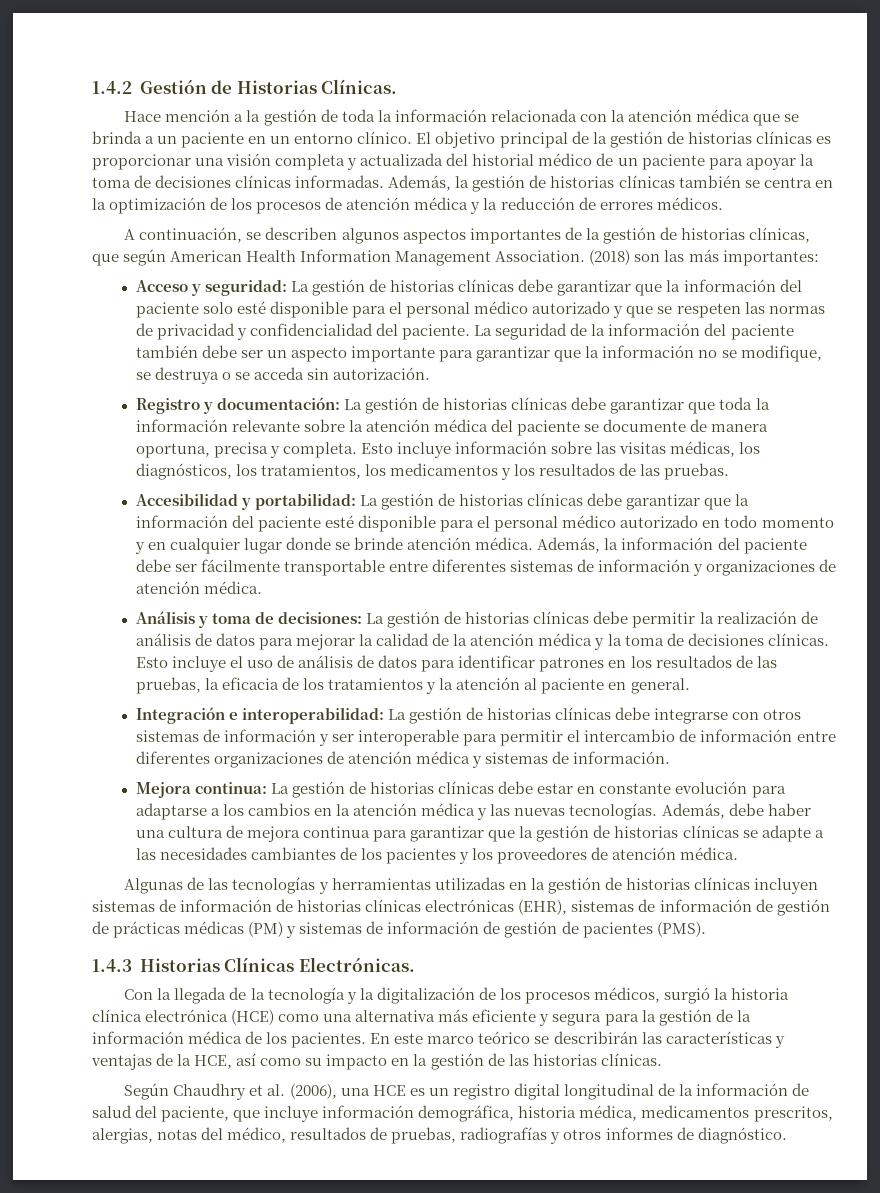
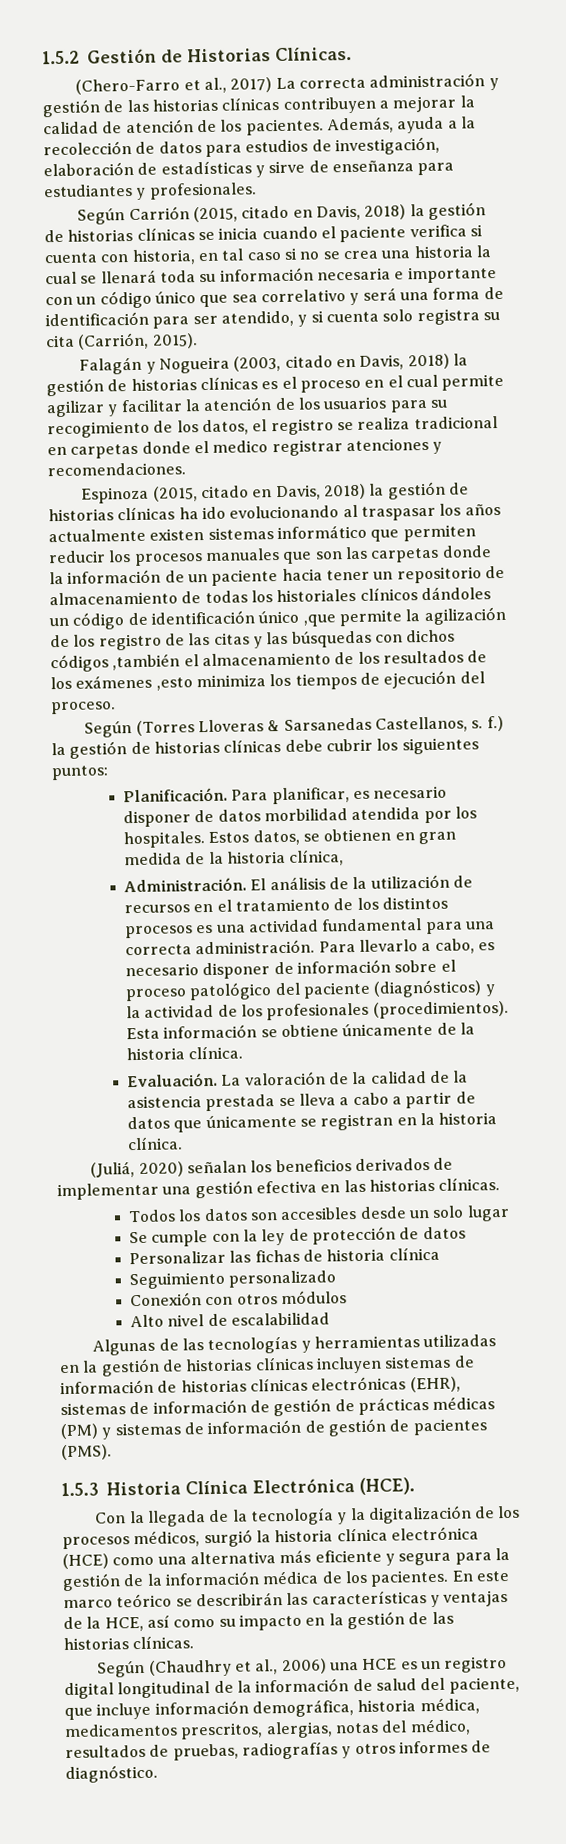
[92,81,132,94] 1.4.2 -> [42,50,80,65] 1.5.2
[124,109,800,126] [92,131,589,148] Hace mención a la gestión de toda la información relacionada con la atención médica que se brinda a un paciente en un entorno clínico. El objetivo principal de -> [75,73,499,95] [42,95,475,118] [43,116,476,136] [43,136,440,157] [43,160,455,178] [43,182,257,200] [77,202,486,225] [44,224,483,243] [44,245,491,265] [45,266,497,285] [45,286,504,309] [45,308,500,329] [45,332,198,350] [79,353,450,375] (Chero-Farro et al., 2017) La correcta administración y gestión de las historias clínicas contribuyen a mejorar la calidad de atención de los pacientes. Además, ayuda a la recolección de datos para estudios de investigación, elaboración de estadísticas y sirve de enseñanza para estudiantes y profesionales. // Según Carrión (2015, citado en Davis, 2018) la gestión de historias clínicas se inicia cuando el paciente verifica si cuenta con historia, en tal caso si no se crea una historia la cual se llenará toda su información necesaria e importante con un código único que sea correlativo y será una forma de identificación para ser atendido, y si cuenta solo registra su cita (Carrión, 2015). // Falagán y Nogueira (2003, citado en Davis, 2018)
[92,153,814,170] [92,175,833,192] [92,197,723,214] [124,227,810,244] [92,249,819,266] [135,279,802,296] [135,301,825,318] [135,323,794,340] [135,345,822,362] [135,367,431,384] [135,397,770,414] [135,419,769,436] [135,441,761,458] [135,463,730,480] [135,493,750,510] [135,515,834,532] [134,537,807,554] [135,559,837,576] [135,581,262,594] [135,611,818,628] [135,633,829,650] [135,655,777,672] [135,677,690,694] [135,707,802,724] [135,729,836,746] [135,751,671,768] [135,781,786,798] [135,803,811,820] [135,825,824,842] [135,847,739,864] proporcionar una visión completa y actualizada del historial médico de un paciente para apoyar la toma de decisiones clínicas informadas. Además, la gestión de historias clínicas también se centra en la optimización de los procesos de atención médica y la reducción de errores médicos. // A continuación, se describen algunos aspectos importantes de la gestión de historias clínicas, que según American Health Information Management Association. (2018) son las más importantes: // Acceso y seguridad: La gestión de historias clínicas debe garantizar que la información del paciente solo esté disponible para el personal médico autorizado y que se respeten las normas de privacidad y confidencialidad del paciente. La seguridad de la información del paciente también debe ser un aspecto importante para garantizar que la información no se modifique, se destruya o se acceda sin autorización. // Registro y documentación: La gestión de historias clínicas debe garantizar que toda la información relevante sobre la atención médica del paciente se documente de manera oportuna, precisa y completa. Esto incluye información sobre las visitas médicas, los diagnósticos, los tratamientos, los medicamentos y los resultados de las pruebas. // Accesibilidad y portabilidad: La gestión de historias clínicas debe garantizar que la información del paciente esté disponible para el personal médico autorizado en todo momento y en cualquier lugar donde se brinde atención médica. Además, la información del paciente debe ser fácilmente transportable entre diferentes sistemas de información y organizaciones de atención médica. // Análisis y toma de decisiones: La gestión de historias clínicas debe permitir la realización de análisis de datos para mejorar la calidad de la atención médica y la toma de decisiones clínicas. Esto incluye el uso de análisis de datos para identificar patrones en los resultados de las pruebas, la eficacia de los tratamientos y la atención al paciente en general. // Integración e interoperabilidad: La gestión de historias clínicas debe integrarse con otros sistemas de información y ser interoperable para permitir el intercambio de información entre diferentes organizaciones de atención médica y sistemas de información. // Mejora continua: La gestión de historias clínicas debe estar en constante evolución para adaptarse a los cambios en la atención médica y las nuevas tecnologías. Además, debe haber una cultura de mejora continua para garantizar que la gestión de historias clínicas se adapte a las necesidades cambiantes de los pacientes y los proveedores de atención médica. -> [281,373,505,393] [46,396,448,418] [47,416,498,439] [47,437,443,459] [47,462,186,477] [81,481,469,504] [48,503,501,522] [48,524,476,543] [48,545,492,566] [49,565,505,586] [49,586,491,606] [49,606,506,630] [50,629,456,651] [50,650,488,673] [50,670,485,691] [50,701,116,715] [84,715,504,738] [51,737,479,759] [51,765,109,781] [123,785,448,805] [123,806,478,828] [123,828,457,849] [124,849,345,866] [124,874,474,893] [124,896,449,914] [125,918,496,939] [125,938,496,956] [125,959,456,980] [125,979,496,1002] [126,1000,509,1021] [126,1022,476,1040] [126,1045,244,1061] [127,1070,469,1088] [127,1091,476,1112] [127,1112,498,1133] [127,1136,184,1151] [90,1157,454,1178] [57,1177,501,1201] [128,1204,510,1223] [129,1226,466,1247] [129,1246,440,1265] [129,1270,337,1290] [130,1290,348,1307] [130,1312,331,1328] el proceso en el cual permite agilizar y facilitar la atención de los usuarios para su recogimiento de los datos, el registro se realiza tradicional en carpetas donde el medico registrar atenciones y recomendaciones. // Espinoza (2015, citado en Davis, 2018) la gestión de historias clínicas ha ido evolucionando al traspasar los años actualmente existen sistemas informático que permiten reducir los procesos manuales que son las carpetas donde la información de un paciente hacia tener un repositorio de almacenamiento de todas los historiales clínicos dándoles un código de identificación único ,que permite la agilización de los registro de las citas y las búsquedas con dichos códigos ,también el almacenamiento de los resultados de los exámenes ,esto minimiza los tiempos de ejecución del proceso. // Según (Torres Lloveras & Sarsanedas Castellanos, s. f.) la gestión de historias clínicas debe cubrir los siguientes puntos: // Planificación. Para planificar, es necesario disponer de datos morbilidad atendida por los hospitales. Estos datos, se obtienen en gran medida de la historia clínica, // Administración. El análisis de la utilización de recursos en el tratamiento de los distintos procesos es una actividad fundamental para una correcta administración. Para llevarlo a cabo, es necesario disponer de información sobre el proceso patológico del paciente (diagnósticos) y la actividad de los profesionales (procedimientos). Esta información se obtiene únicamente de la historia clínica. // Evaluación. La valoración de la calidad de la asistencia prestada se lleva a cabo a partir de datos que únicamente se registran en la historia clínica. // (Juliá, 2020) señalan los beneficios derivados de implementar una gestión efectiva en las historias clínicas. // Todos los datos son accesibles desde un solo lugar // Se cumple con la ley de protección de datos // Personalizar las fichas de historia clínica // Seguimiento personalizado // Conexión con otros módulos // Alto nivel de escalabilidad
[92,957,415,972] 1.4.3 Historias Clínicas Electrónicas. -> [61,1477,415,1497] 1.5.3 Historia Clínica Electrónica (HCE).
[173,1083,337,1100] Chaudhry et al. (2006), -> [148,1658,327,1677] (Chaudhry et al., 2006)

